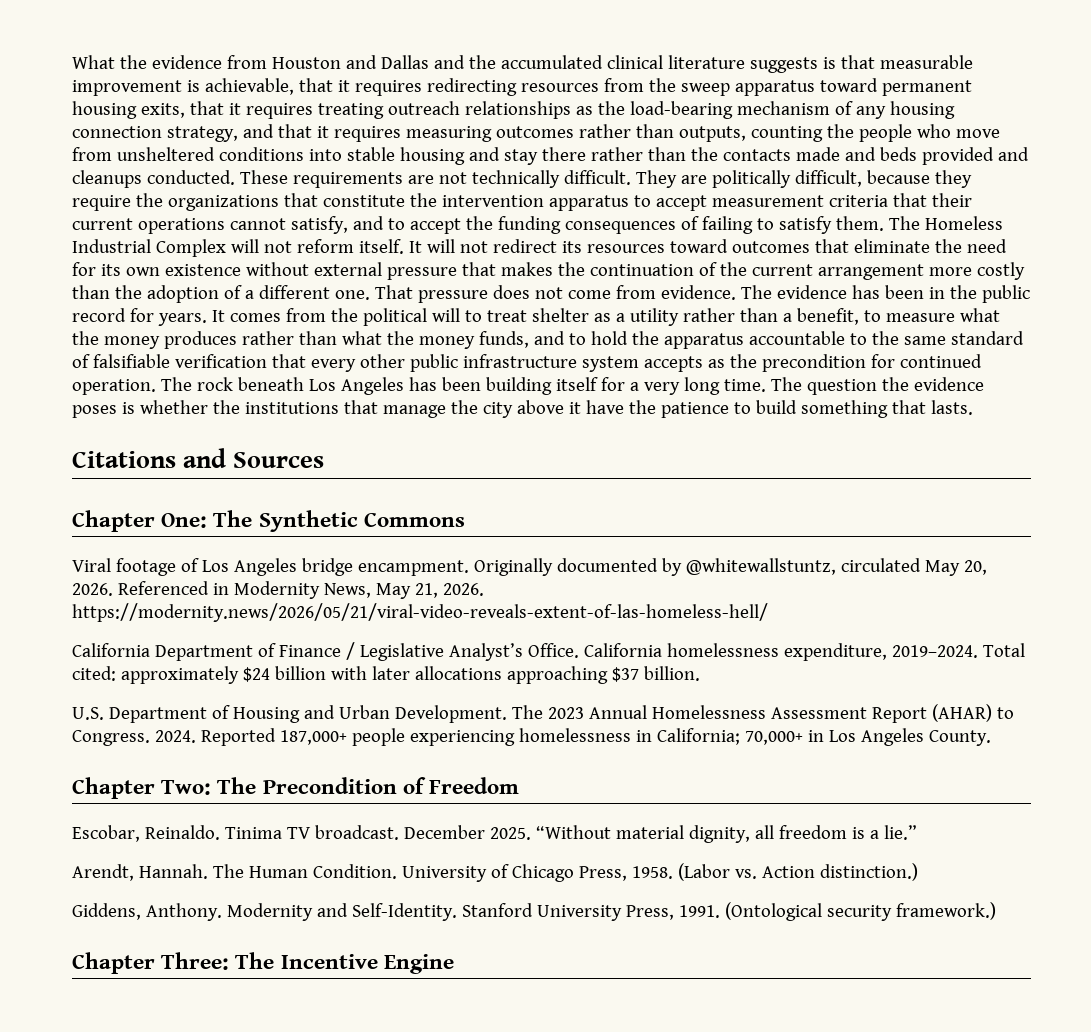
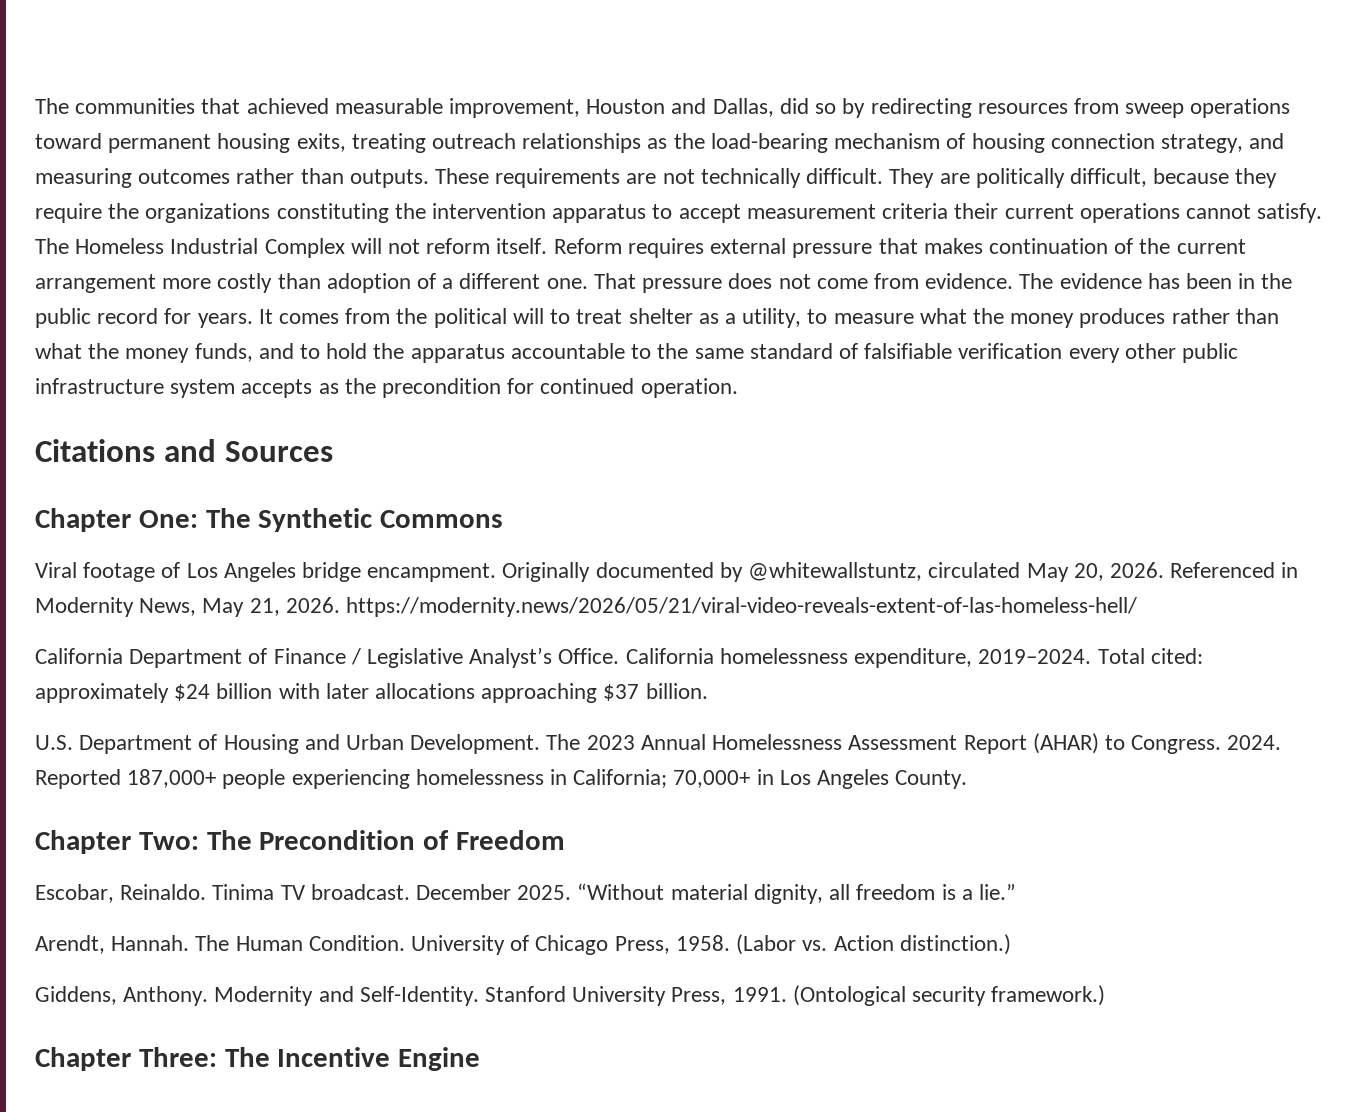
[72,55,973,73] [72,78,815,96] What the evidence from Houston and Dallas and the accumulated clinical literature suggests is that measurable improvement is achievable, that it requires redirecting resources from the sweep apparatus -> [35,98,1291,118] The communities that achieved measurable improvement, Houston and Dallas, did so by redirecting resources from sweep operations
[189,101,313,119] that it requires -> (346, 142) none
[855,106,886,119] any -> (966, 141) none
[277,124,401,142] that it requires -> (1285, 141) none
[678,124,1000,142] [72,147,1029,165] [72,170,235,188] outputs, counting the people who move from unsheltered conditions into stable housing and stay there rather than the contacts made and beds provided and cleanups conducted. -> [349,169,429,188] outputs.
[283,193,405,207] that constitute -> [276,203,389,223] constituting
[892,193,927,207] that -> (949, 211) none
[290,216,884,234] satisfy, and to accept the funding consequences of failing to satisfy them. -> [1257,203,1323,223] satisfy.
[408,239,1007,253] [72,262,309,276] It will not redirect its resources toward outcomes that eliminate the need for its own existence without -> [553,238,704,258] Reform requires
[557,262,585,276] the -> (983, 246) none
[114,285,142,299] the -> (321, 281) none
[629,308,859,326] utility rather than a benefit, -> [742,308,802,328] utility,
[271,354,306,368] that -> (1063, 351) none
[160,377,984,395] [72,400,973,418] The rock beneath Los Angeles has been building itself for a very long time. The question the evidence poses is whether the institutions that manage the city above it have the patience to build something that lasts. -> (738, 388) none

